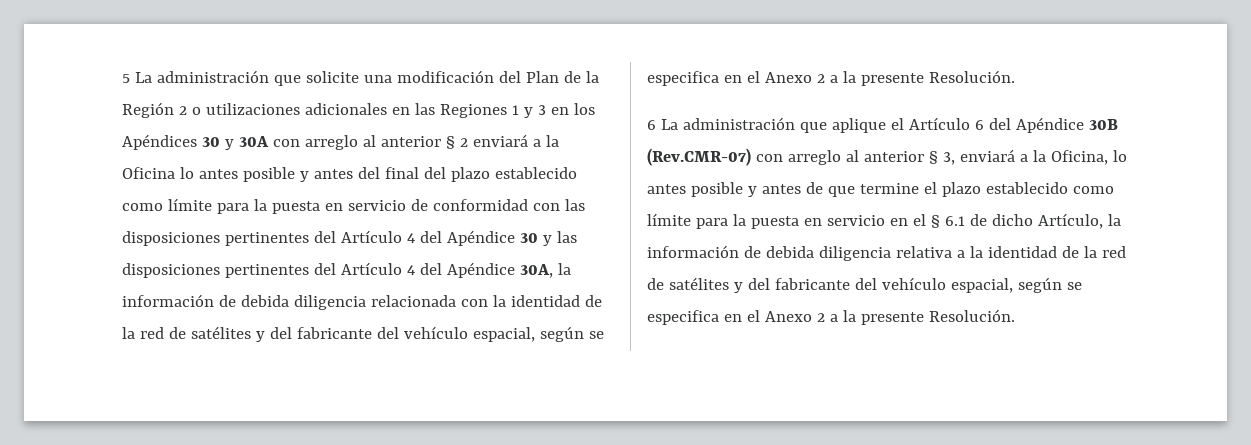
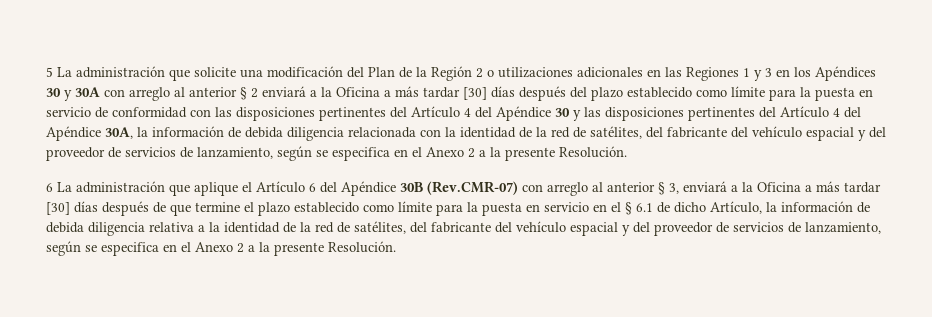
[179,167,419,182] lo antes posible y antes del final -> [384,86,566,101] a más tardar [30] días después
[190,326,535,342] satélites y del fabricante del vehículo espacial, -> [590,126,886,141] [46,147,273,161] satélites, del fabricante del vehículo espacial y del proveedor de servicios de lanzamiento,
[1050,150,1127,165] [647,182,801,197] Oficina, lo antes posible y antes -> [757,181,881,193] [46,201,149,216] Oficina a más tardar [30] días después
[668,277,1013,293] satélites y del fabricante del vehículo espacial, -> [354,221,881,236] satélites, del fabricante del vehículo espacial y del proveedor de servicios de lanzamiento,

